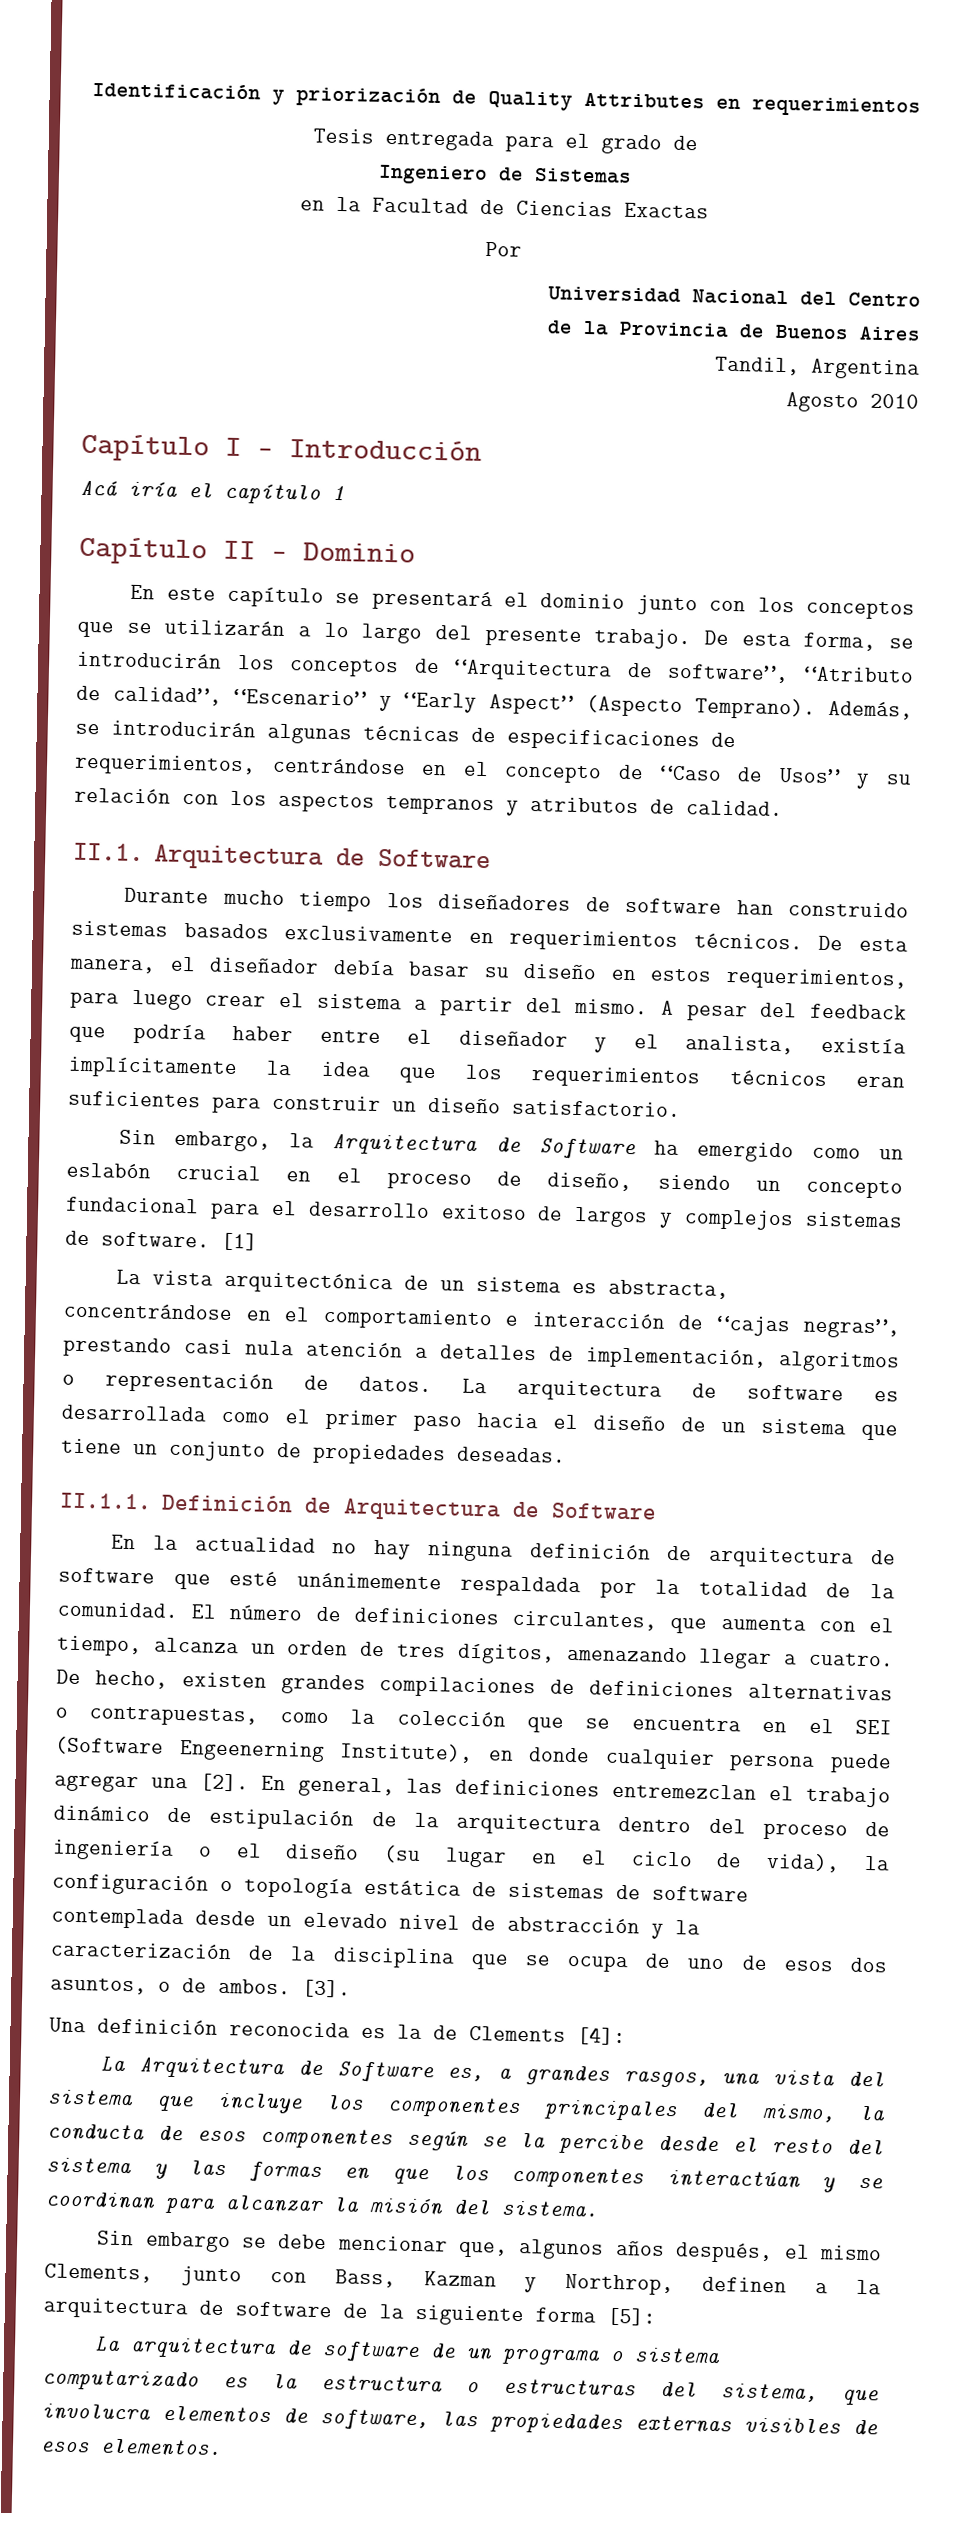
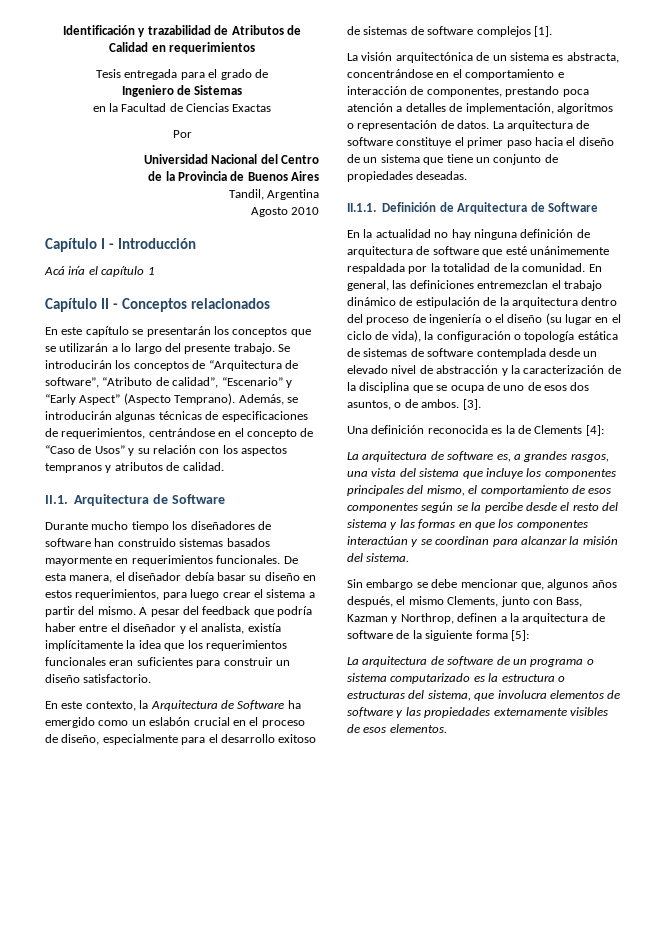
[296,86,705,111] priorización de Quality Attributes -> [147,25,301,35] [109,42,149,52] trazabilidad de Atributos de Calidad
[303,542,416,563] Dominio -> [121,298,270,312] Conceptos relacionados
[371,589,747,616] presentará el dominio junto con -> [146,326,211,337] presentarán
[704,630,914,651] De esta forma, se -> [278,344,290,352] Se
[284,925,803,952] exclusivamente en requerimientos técnicos. -> [45,555,281,566] mayormente en requerimientos funcionales.
[729,1070,827,1087] técnicos -> [45,657,106,666] funcionales
[119,1129,272,1152] Sin embargo, -> [45,701,136,711] En este contexto,
[657,1174,903,1199] [66,1196,199,1214] siendo un concepto fundacional -> [102,734,178,745] especialmente
[574,1206,904,1231] [65,1230,258,1251] [116,1269,214,1286] largos y complejos sistemas de software. [1] // La vista -> [363,26,552,37] [347,52,393,61] sistemas de software complejos [1]. // La visión
[716,1315,900,1339] [63,1336,294,1358] “cajas negras”, prestando casi nula -> [426,86,589,97] componentes, prestando poca
[874,1391,899,1402] [61,1404,270,1423] es desarrollada como -> [396,137,452,148] constituye
[191,1604,894,1634] [57,1635,894,1670] [56,1669,893,1701] [55,1706,892,1735] [55,1736,892,1774] [54,1773,249,1793] El número de definiciones circulantes, que aumenta con el tiempo, alcanza un orden de tres dígitos, amenazando llegar a cuatro. De hecho, existen grandes compilaciones de definiciones alternativas o contrapuestas, como la colección que se encuentra en el SEI (Software Engeenerning Institute), en donde cualquier persona puede agregar una [2]. -> (586, 267) none
[138,2057,434,2084] Arquitectura de Software -> [362,451,494,462] arquitectura de software
[859,2105,886,2121] [47,2123,145,2142] la conducta -> [468,485,569,496] el comportamiento
[320,2409,429,2432] software, -> [347,707,404,718] software y
[635,2415,732,2434] externas -> [493,708,567,716] externamente

